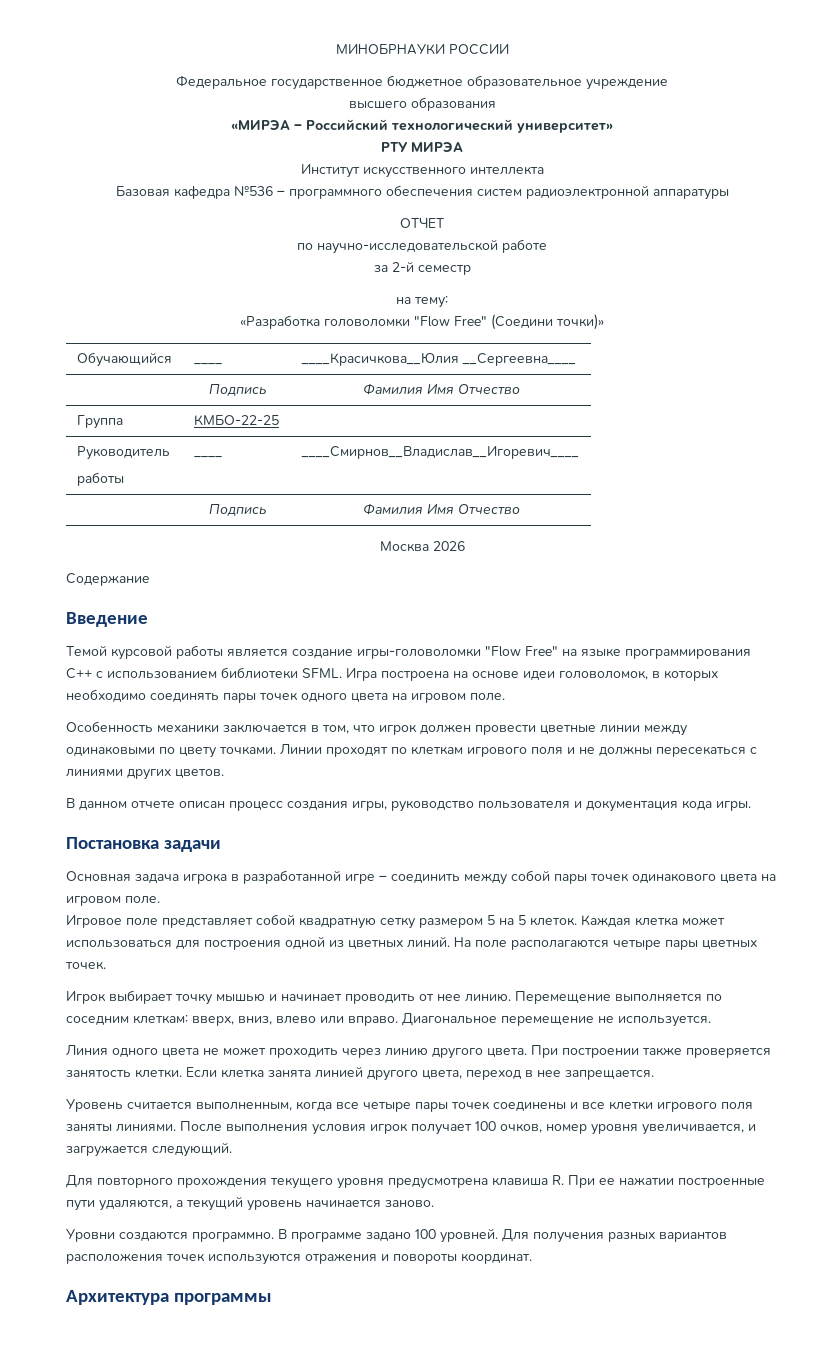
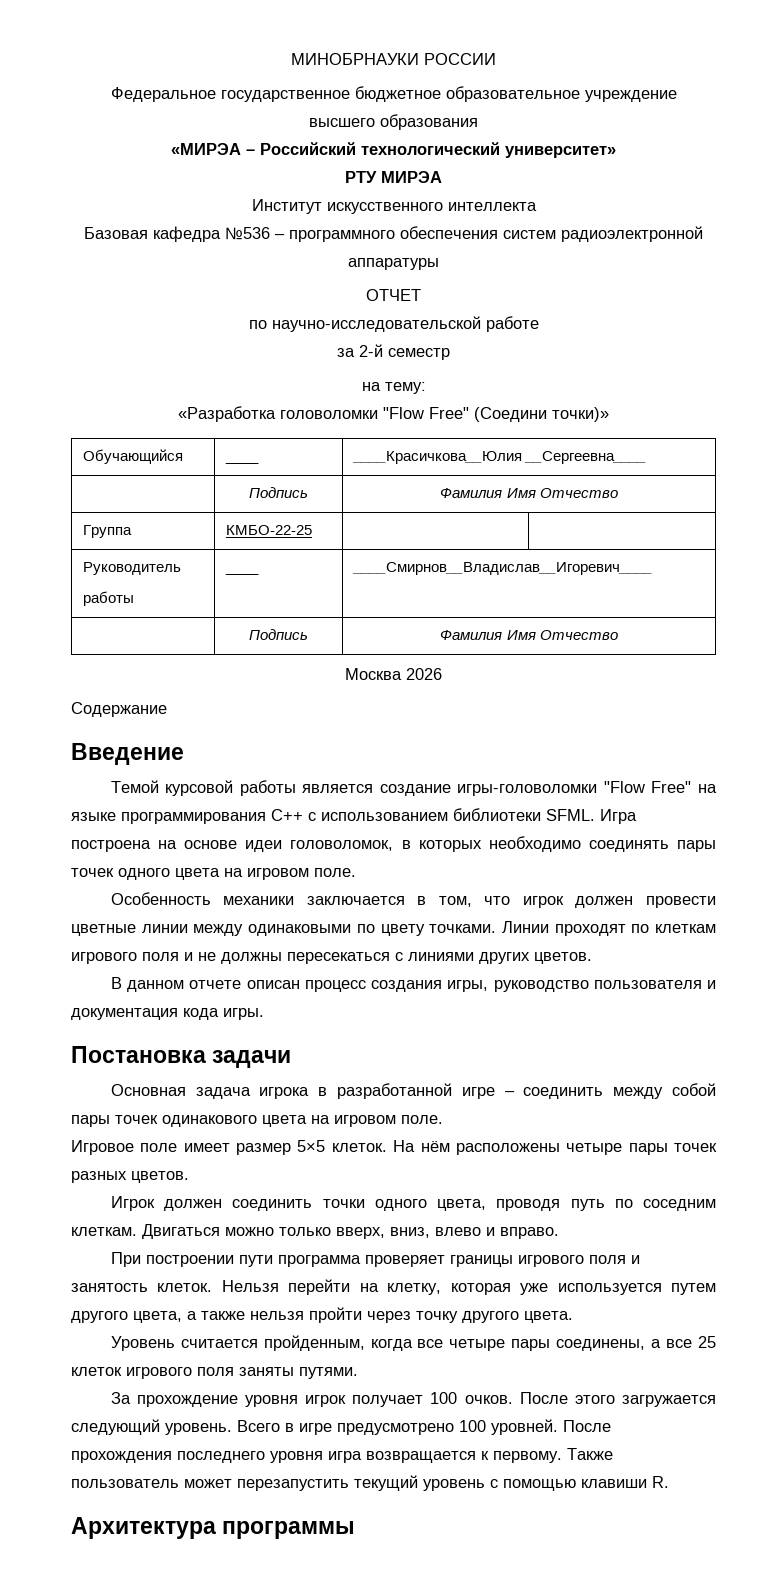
[162,914,725,929] [66,936,757,950] [65,961,106,970] [66,990,722,1005] [66,1015,188,1025] представляет собой квадратную сетку размером 5 на 5 клеток. Каждая клетка может использоваться для построения одной из цветных линий. На поле располагаются четыре пары цветных точек. // Игрок выбирает точку мышью и начинает проводить от нее линию. Перемещение выполняется по соседним клеткам: -> [183,1140,717,1155] [71,1171,189,1183] [110,1196,717,1211] [71,1224,331,1239] имеет размер 5×5 клеток. На нём расположены четыре пары точек разных цветов. // Игрок должен соединить точки одного цвета, проводя путь по соседним клеткам. Двигаться можно только
[320,1016,344,1024] или -> [486,1227,495,1236] и
[402,1013,711,1027] [66,1045,771,1059] [66,1066,654,1081] Диагональное перемещение не используется. // Линия одного цвета не может проходить через линию другого цвета. При построении также проверяется занятость клетки. Если клетка занята линией другого цвета, переход в нее запрещается. -> [110,1252,640,1267] [71,1279,717,1295] [71,1307,573,1323] // При построении пути программа проверяет границы игрового поля и занятость клеток. Нельзя перейти на клетку, которая уже используется путем другого цвета, а также нельзя пройти через точку другого цвета.
[196,1102,292,1111] выполненным, -> [263,1335,365,1351] пройденным,
[451,1101,753,1112] [66,1121,756,1135] [66,1142,232,1157] [66,1175,765,1189] [66,1196,434,1211] [66,1228,727,1243] [66,1253,532,1265] точек соединены и все клетки игрового поля заняты линиями. После выполнения условия игрок получает 100 очков, номер уровня увеличивается, и загружается следующий. // Для повторного прохождения текущего уровня предусмотрена клавиша R. При ее нажатии построенные пути удаляются, а текущий уровень начинается заново. // Уровни создаются программно. В программе задано 100 уровней. Для получения разных вариантов расположения точек используются отражения и повороты координат. -> [556,1336,717,1351] [71,1367,358,1379] [110,1392,716,1407] [71,1419,611,1435] [71,1448,613,1463] [71,1475,669,1491] соединены, а все 25 клеток игрового поля заняты путями. // За прохождение уровня игрок получает 100 очков. После этого загружается следующий уровень. Всего в игре предусмотрено 100 уровней. После прохождения последнего уровня игра возвращается к первому. Также пользователь может перезапустить текущий уровень с помощью клавиши R.

